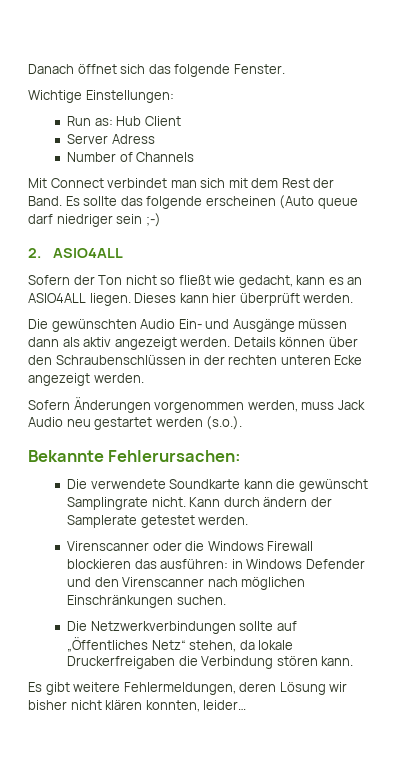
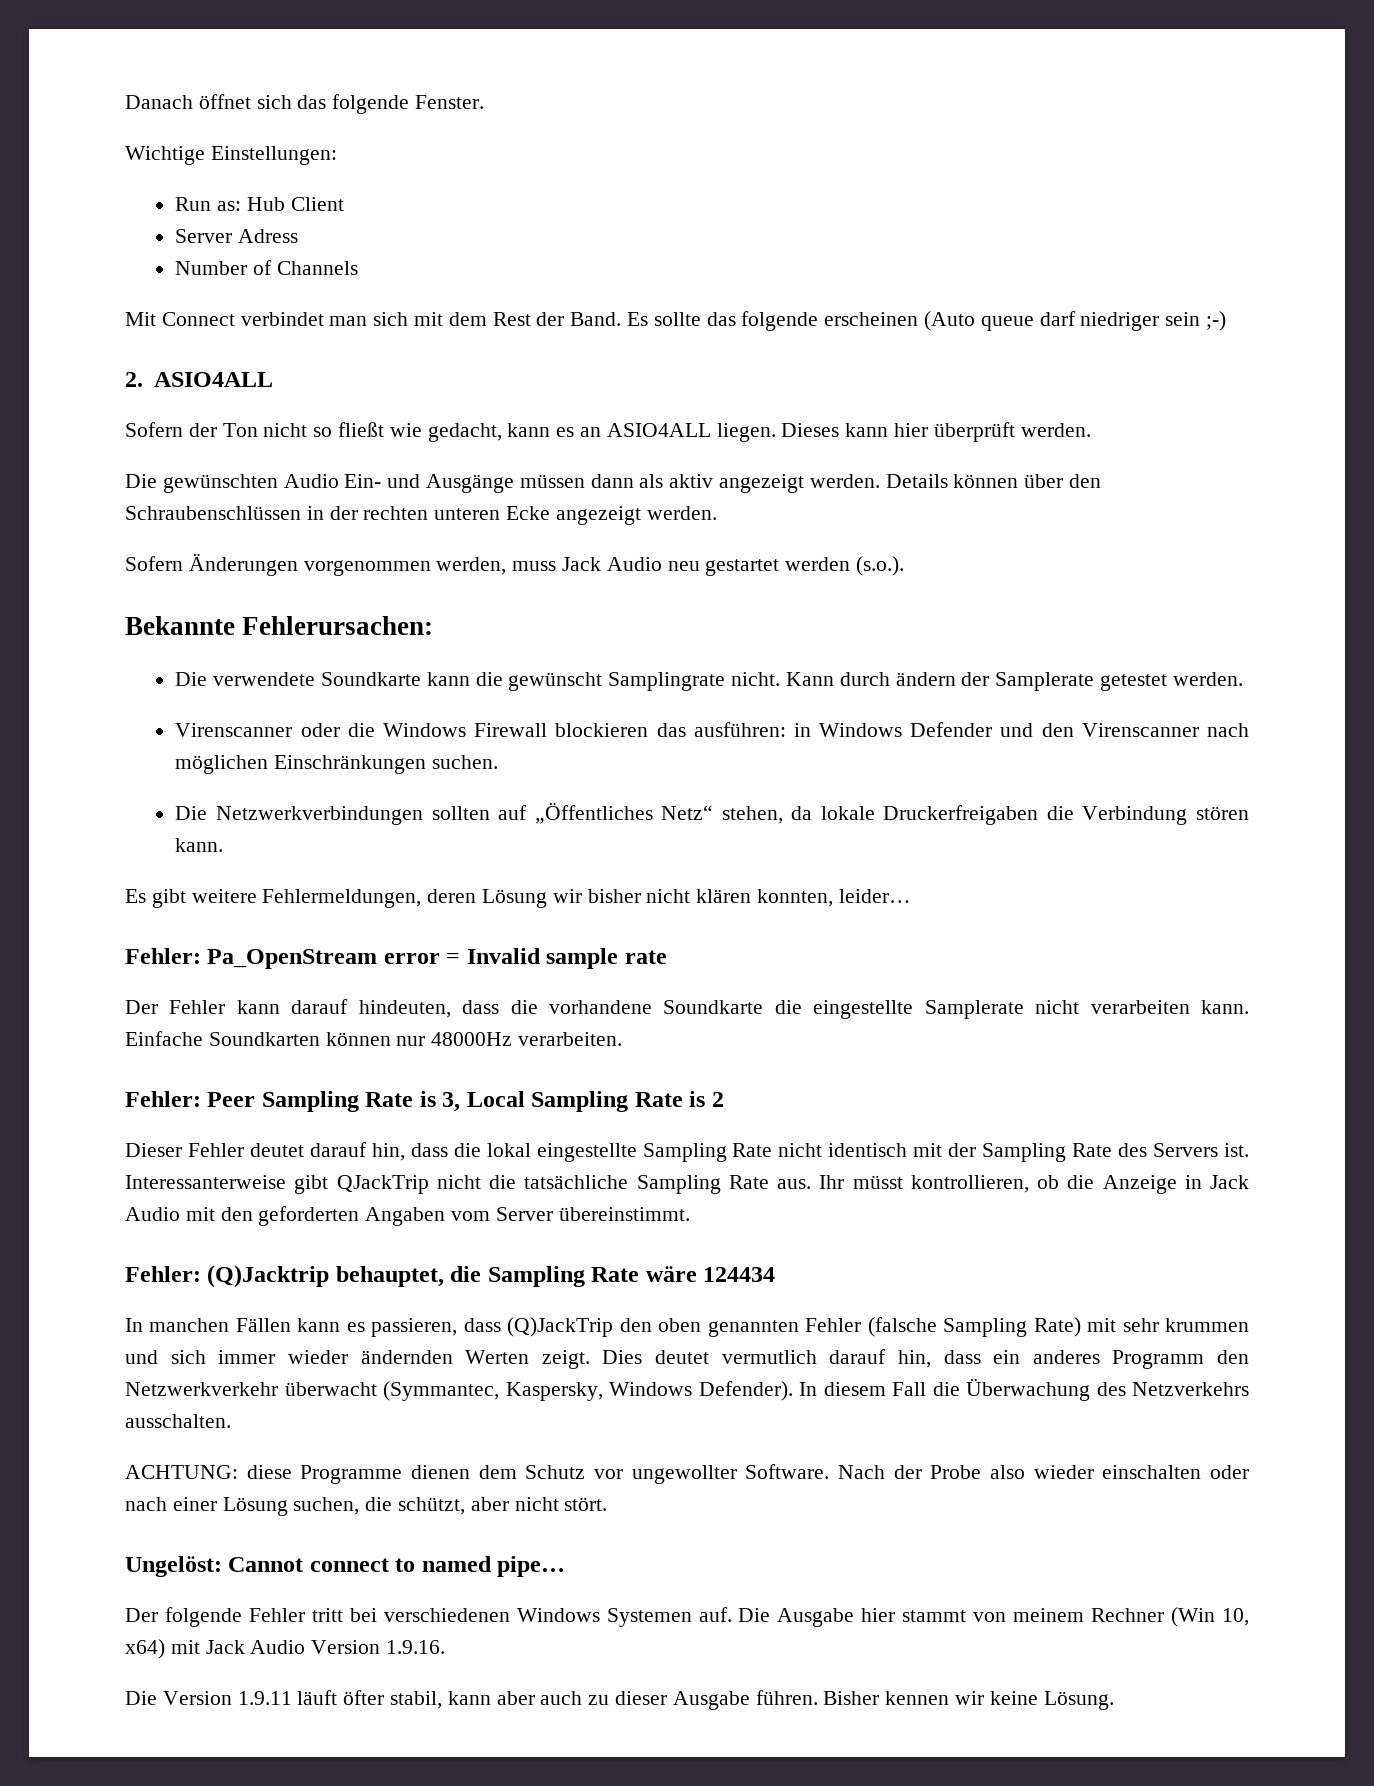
[239,621,274,631] sollte -> [431,806,490,820] sollten
(247, 705) none -> [125,948,667,969] [125,999,1249,1019] [125,1031,623,1046] [125,1091,724,1112] [125,1142,1249,1162] [125,1175,1249,1194] [125,1206,690,1226] [125,1265,776,1288] [125,1317,1250,1337] [125,1349,1249,1369] [125,1378,1249,1401] [125,1414,231,1428] [125,1464,1249,1484] [125,1497,608,1516] [125,1556,566,1577] [125,1607,1250,1627] [125,1639,446,1659] [125,1690,1114,1710] // Fehler: Pa_OpenStream error = Invalid sample rate // Der Fehler kann darauf hindeuten, dass die vorhandene Soundkarte die eingestellte Samplerate nicht verarbeiten kann. Einfache Soundkarten können nur 48000Hz verarbeiten. // Fehler: Peer Sampling Rate is 3, Local Sampling Rate is 2 // Dieser Fehler deutet darauf hin, dass die lokal eingestellte Sampling Rate nicht identisch mit der Sampling Rate des Servers ist. Interessanterweise gibt QJackTrip nicht die tatsächliche Sampling Rate aus. Ihr müsst kontrollieren, ob die Anzeige in Jack Audio mit den geforderten Angaben vom Server übereinstimmt. // Fehler: (Q)Jacktrip behauptet, die Sampling Rate wäre 124434 // In manchen Fällen kann es passieren, dass (Q)JackTrip den oben genannten Fehler (falsche Sampling Rate) mit sehr krummen und sich immer wieder ändernden Werten zeigt. Dies deutet vermutlich darauf hin, dass ein anderes Programm den Netzwerkverkehr überwacht (Symmantec, Kaspersky, Windows Defender). In diesem Fall die Überwachung des Netzverkehrs ausschalten. // ACHTUNG: diese Programme dienen dem Schutz vor ungewollter Software. Nach der Probe also wieder einschalten oder nach einer Lösung suchen, die schützt, aber nicht stört. // Ungelöst: Cannot connect to named pipe… // Der folgende Fehler tritt bei verschiedenen Windows Systemen auf. Die Ausgabe hier stammt von meinem Rechner (Win 10, x64) mit Jack Audio Version 1.9.16. // Die Version 1.9.11 läuft öfter stabil, kann aber auch zu dieser Ausgabe führen. Bisher kennen wir keine Lösung.

